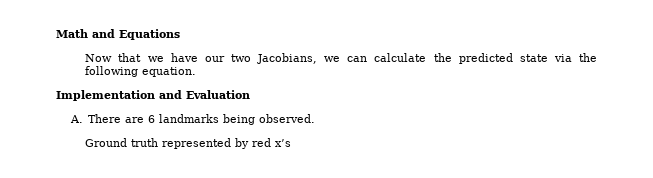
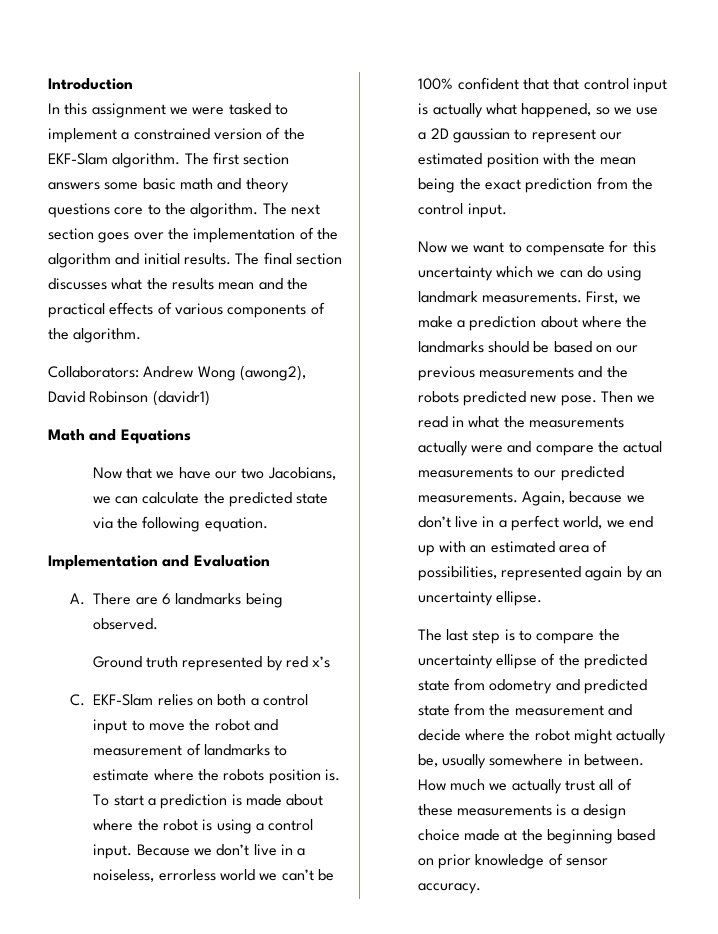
(56, 33) none -> [48,78,133,90] [48,103,288,118] [48,127,305,143] [48,152,290,168] [48,178,289,193] [48,203,320,218] [48,227,338,243] [48,252,342,268] [48,278,308,290] [48,302,325,318] [48,328,142,343] [48,365,306,381] [48,390,210,406] Introduction // In this assignment we were tasked to implement a constrained version of the EKF-Slam algorithm. The first section answers some basic math and theory questions core to the algorithm. The next section goes over the implementation of the algorithm and initial results. The final section discusses what the results mean and the practical effects of various components of the algorithm. // Collaborators: Andrew Wong (awong2), David Robinson (davidr1) //
(292, 143) none -> [70,694,308,706] [93,719,278,734] [93,743,288,756] [93,769,340,784] [93,794,324,809] [93,819,314,834] [93,844,306,859] [93,869,334,882] [418,77,667,93] [418,103,659,118] [418,128,622,143] [418,153,636,168] [418,177,653,193] [418,203,507,218] [417,240,656,256] [417,266,643,281] [417,291,641,304] [417,316,648,331] [417,341,639,353] [417,366,628,381] [417,391,656,406] [417,416,625,428] [417,441,663,456] [417,466,624,481] [417,491,645,506] [417,515,654,531] [417,540,608,556] [417,566,663,581] [417,591,543,606] [417,629,620,644] [417,653,648,669] [417,678,648,694] [417,703,633,716] [417,729,667,744] [417,754,645,769] [417,778,632,794] [417,804,627,819] [417,829,656,844] [417,853,609,869] [417,883,481,894] // C. EKF-Slam relies on both a control input to move the robot and measurement of landmarks to estimate where the robots position is. To start a prediction is made about where the robot is using a control input. Because we don’t live in a noiseless, errorless world we can’t be 100% confident that that control input is actually what happened, so we use a 2D gaussian to represent our estimated position with the mean being the exact prediction from the control input. // Now we want to compensate for this uncertainty which we can do using landmark measurements. First, we make a prediction about where the landmarks should be based on our previous measurements and the robots predicted new pose. Then we read in what the measurements actually were and compare the actual measurements to our predicted measurements. Again, because we don’t live in a perfect world, we end up with an estimated area of possibilities, represented again by an uncertainty ellipse. // The last step is to compare the uncertainty ellipse of the predicted state from odometry and predicted state from the measurement and decide where the robot might actually be, usually somewhere in between. How much we actually trust all of these measurements is a design choice made at the beginning based on prior knowledge of sensor accuracy.

